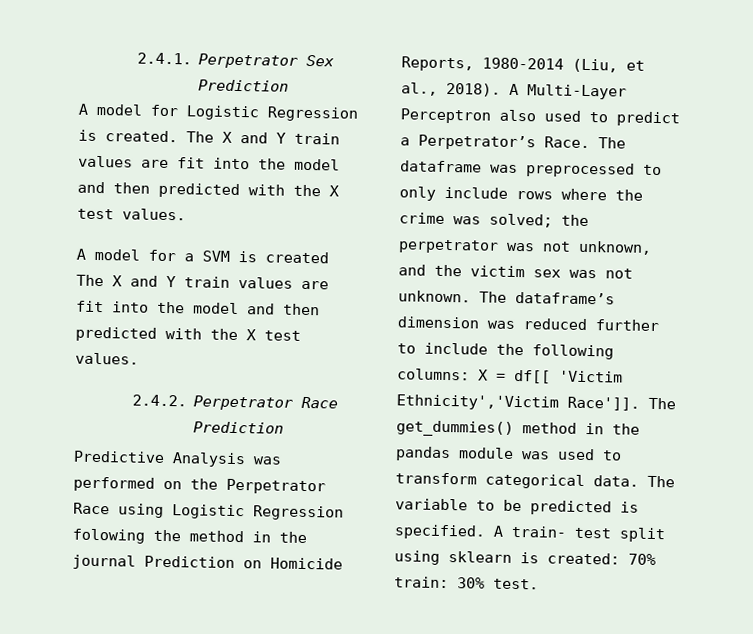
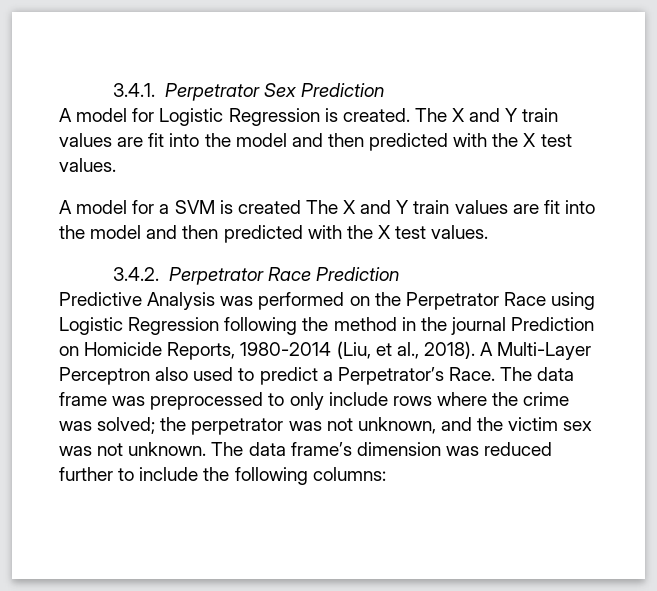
[136,52,192,65] 2.4.1. -> [113,83,156,97] 3.4.1.
[131,394,187,407] 2.4.2. -> [113,267,160,281] 3.4.2.
[72,528,145,544] folowing -> [224,317,298,335] following
[400,160,482,173] dataframe -> [537,367,575,381] [59,392,107,406] data frame
[515,291,615,305] dataframe’s -> [248,442,352,456] data frame’s
[478,369,623,384] [396,394,676,411] [396,420,640,437] [395,446,622,462] [395,472,675,489] [395,498,639,516] [394,524,666,543] [394,550,656,566] [394,576,539,590] X = df[[ 'Victim Ethnicity','Victim Race']]. The get_dummies() method in the pandas module was used to transform categorical data. The variable to be predicted is specified. A train- test split using sklearn is created: 70% train: 30% test. -> (386, 474) none

